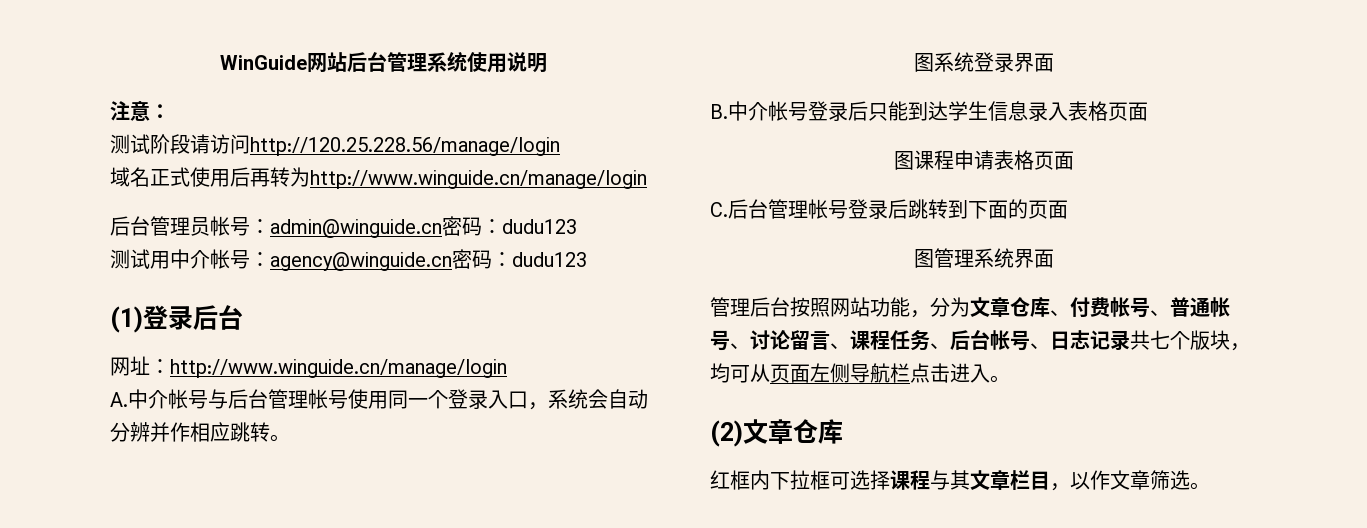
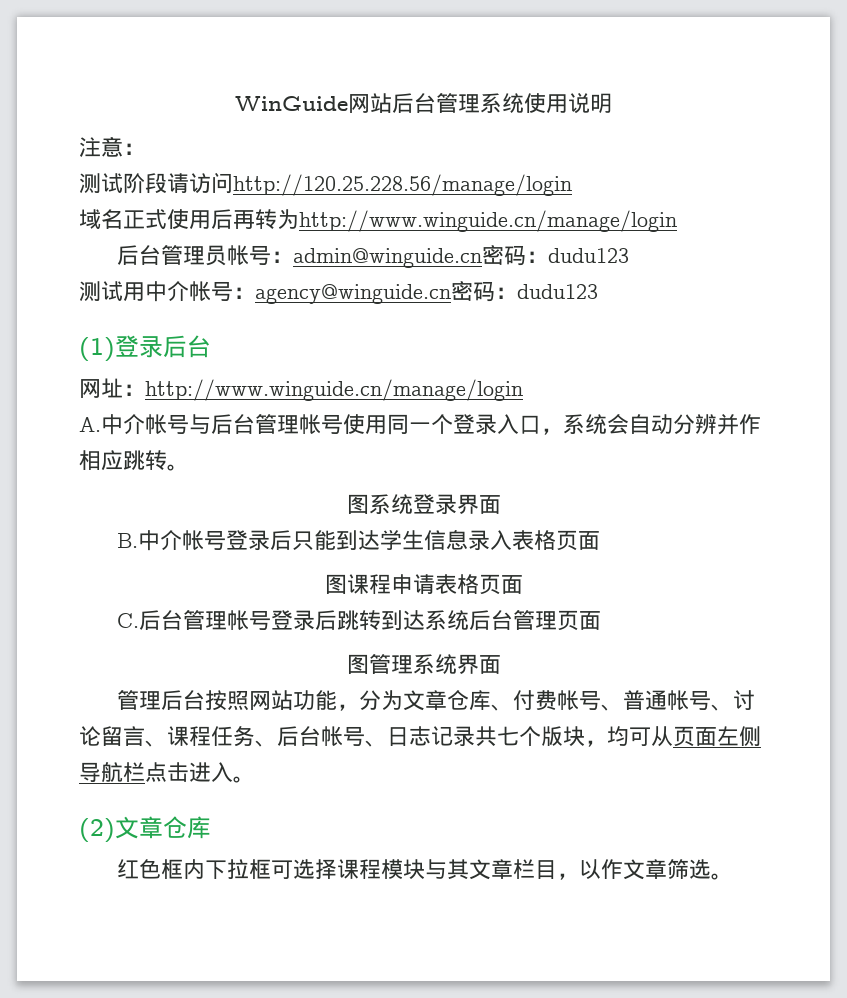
[968,199,1028,219] 下面的 -> [402,610,557,630] 达系统后台管理
(730, 479) none -> [138,859,161,879] 色
(930, 480) none -> [380,859,425,879] 模块

